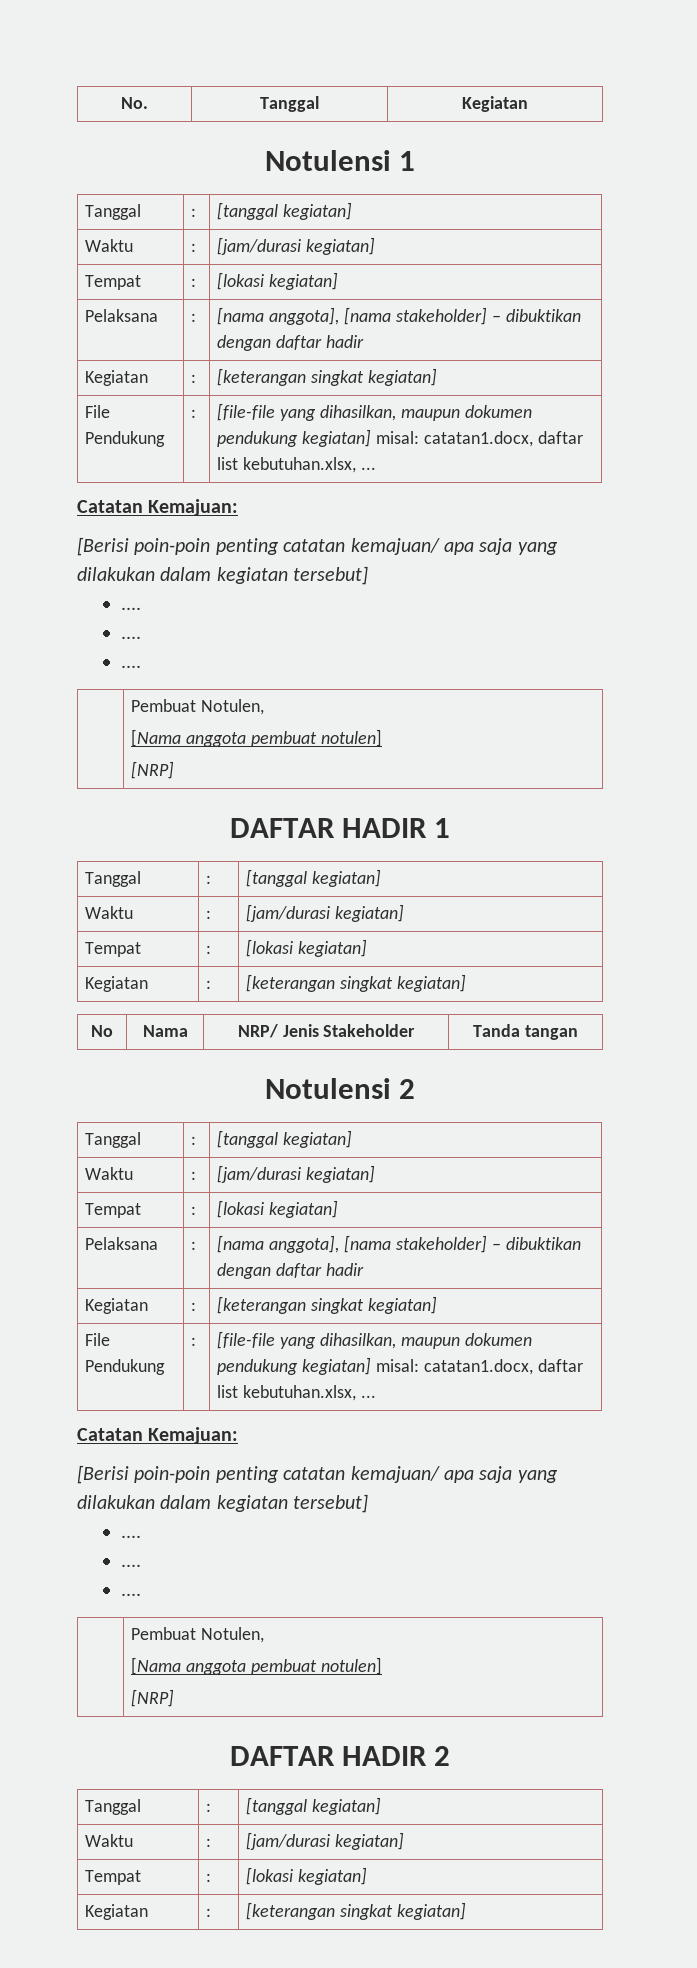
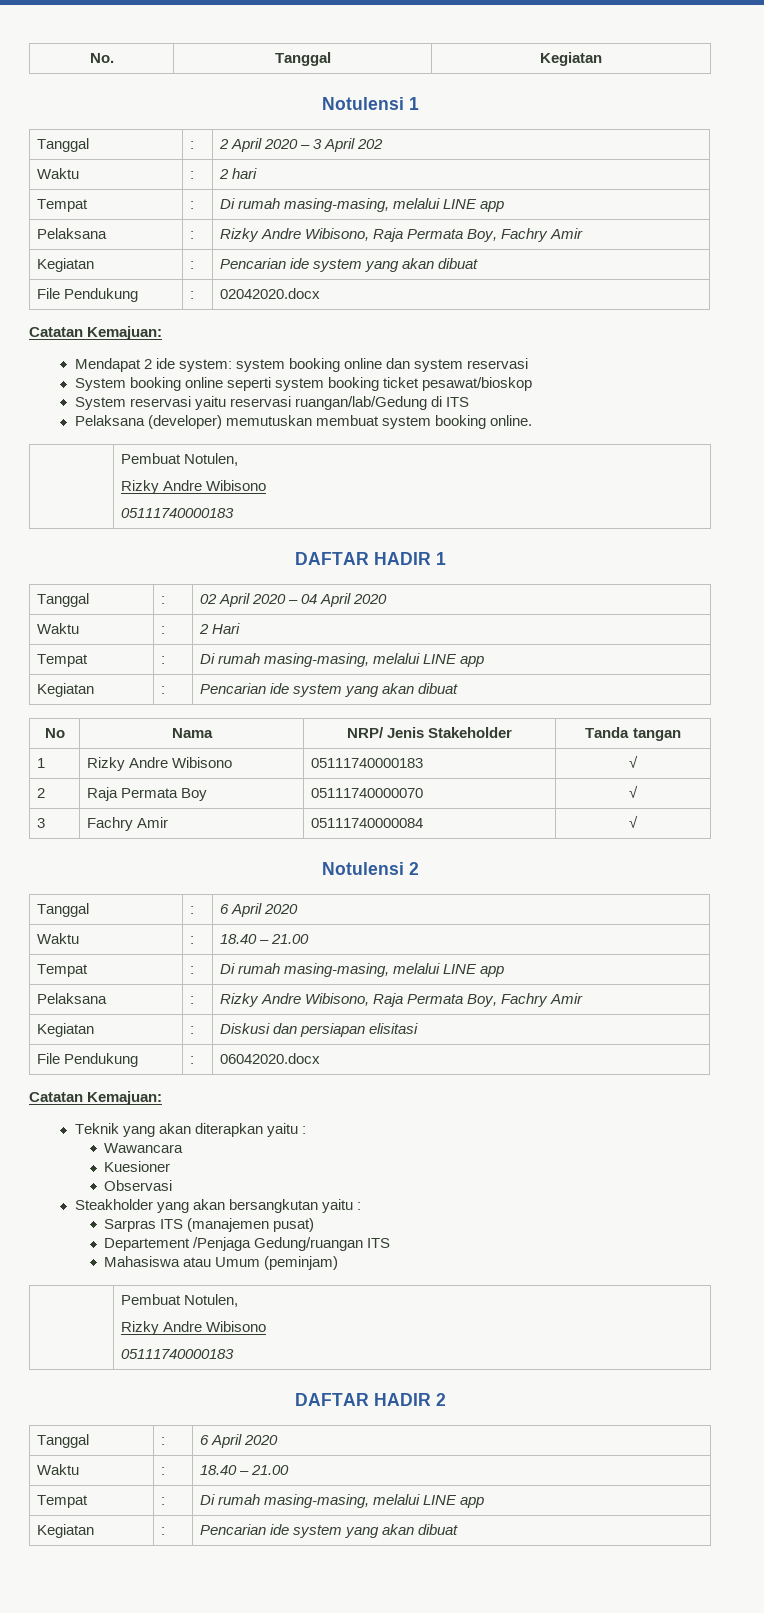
[217,202,353,220] [85,239,134,252] [191,243,197,252] [217,237,376,255] [85,275,142,290] [191,278,197,287] [217,272,339,290] [85,309,159,322] [191,313,197,322] [217,307,581,325] [217,335,364,351] [85,370,149,386] [191,374,197,383] [217,368,437,386] [85,405,111,418] [85,431,166,447] [191,409,197,418] [217,403,532,421] [217,429,583,447] [217,457,376,473] [77,499,239,516] [77,537,558,556] [77,566,369,585] [121,607,142,610] [121,636,142,639] [121,665,142,668] [131,699,265,715] [131,729,382,747] [131,761,175,779] [tanggal kegiatan] // Waktu | : | [jam/durasi kegiatan] // Tempat | : | [lokasi kegiatan] // Pelaksana | : | [nama anggota], [nama stakeholder] – dibuktikan dengan daftar hadir // Kegiatan | : | [keterangan singkat kegiatan] // File Pendukung | : | [file-file yang dihasilkan, maupun dokumen pendukung kegiatan] misal: catatan1.docx, daftar list kebutuhan.xlsx, ... // Catatan Kemajuan: // [Berisi poin-poin penting catatan kemajuan/ apa saja yang dilakukan dalam kegiatan tersebut] // .... // .... // .... // | Pembuat Notulen, // [Nama anggota pembuat notulen] // [NRP] -> [218,138,384,152] [36,168,79,179] [189,171,194,179] [218,168,258,179] [36,199,88,212] [189,201,194,209] [219,198,505,212] [36,228,107,239] [189,231,194,239] [219,228,584,242] [36,258,94,272] [189,261,194,269] [219,258,479,272] [36,288,139,302] [189,291,194,299] [219,288,320,299] [29,326,163,340] [74,358,529,372] [74,377,533,391] [74,396,470,410] [74,415,533,429] [120,453,239,466] [120,480,267,494] [120,508,234,518] 2 April 2020 – 3 April 202 // Waktu | : | 2 hari // Tempat | : | Di rumah masing-masing, melalui LINE app // Pelaksana | : | Rizky Andre Wibisono, Raja Permata Boy, Fachry Amir // Kegiatan | : | Pencarian ide system yang akan dibuat // File Pendukung | : | 02042020.docx // Catatan Kemajuan: // Mendapat 2 ide system: system booking online dan system reservasi // System booking online seperti system booking ticket pesawat/bioskop // System reservasi yaitu reservasi ruangan/lab/Gedung di ITS // Pelaksana (developer) memutuskan membuat system booking online. // | Pembuat Notulen, // Rizky Andre Wibisono // 05111740000183
[246,869,382,887] [85,906,134,919] [206,910,212,919] [246,904,405,922] [85,942,142,957] [206,945,212,954] [246,939,368,957] [85,976,149,992] [206,980,212,989] [246,974,466,992] [tanggal kegiatan] // Waktu | : | [jam/durasi kegiatan] // Tempat | : | [lokasi kegiatan] // Kegiatan | : | [keterangan singkat kegiatan] -> [199,593,388,607] [36,623,79,634] [160,626,165,634] [198,623,241,634] [36,654,88,667] [160,656,165,664] [199,653,485,667] [36,683,94,697] [160,686,165,694] [199,683,459,697] 02 April 2020 – 04 April 2020 // Waktu | : | 2 Hari // Tempat | : | Di rumah masing-masing, melalui LINE app // Kegiatan | : | Pencarian ide system yang akan dibuat
(578, 1032) none -> [36,758,45,768] [86,757,233,771] [310,758,423,768] [629,755,638,768] [36,788,45,798] [86,787,208,801] [310,788,423,798] [629,785,638,798] [36,818,45,828] [86,817,169,831] [310,818,423,828] [629,815,638,828] // 1 | Rizky Andre Wibisono | 05111740000183 | √ // 2 | Raja Permata Boy | 05111740000070 | √ // 3 | Fachry Amir | 05111740000084 | √
[217,1130,353,1148] [85,1167,134,1180] [191,1171,197,1180] [217,1165,376,1183] [85,1203,142,1218] [191,1206,197,1215] [217,1200,339,1218] [85,1237,159,1250] [191,1241,197,1250] [217,1235,581,1253] [217,1263,364,1279] [85,1298,149,1314] [191,1302,197,1311] [217,1296,437,1314] [85,1333,111,1346] [85,1359,166,1375] [191,1337,197,1346] [217,1331,532,1349] [217,1357,583,1375] [217,1385,376,1401] [77,1427,239,1444] [77,1465,558,1484] [77,1494,369,1513] [121,1535,142,1538] [121,1564,142,1567] [121,1593,142,1596] [131,1627,265,1643] [131,1657,382,1675] [131,1689,175,1707] [tanggal kegiatan] // Waktu | : | [jam/durasi kegiatan] // Tempat | : | [lokasi kegiatan] // Pelaksana | : | [nama anggota], [nama stakeholder] – dibuktikan dengan daftar hadir // Kegiatan | : | [keterangan singkat kegiatan] // File Pendukung | : | [file-file yang dihasilkan, maupun dokumen pendukung kegiatan] misal: catatan1.docx, daftar list kebutuhan.xlsx, ... // Catatan Kemajuan: // [Berisi poin-poin penting catatan kemajuan/ apa saja yang dilakukan dalam kegiatan tersebut] // .... // .... // .... // | Pembuat Notulen, // [Nama anggota pembuat notulen] // [NRP] -> [219,903,299,917] [36,933,79,944] [189,936,194,944] [219,934,310,944] [36,964,88,977] [189,966,194,974] [219,963,505,977] [36,993,107,1004] [189,996,194,1004] [219,993,584,1007] [36,1023,94,1037] [189,1026,194,1034] [219,1023,419,1037] [36,1053,139,1067] [189,1056,194,1064] [219,1053,320,1064] [29,1091,163,1105] [74,1123,307,1137] [104,1143,184,1153] [104,1161,171,1172] [104,1180,173,1191] [74,1199,362,1213] [104,1218,315,1232] [104,1237,391,1251] [104,1256,339,1270] [120,1294,239,1307] [120,1321,267,1335] [120,1349,234,1359] 6 April 2020 // Waktu | : | 18.40 – 21.00 // Tempat | : | Di rumah masing-masing, melalui LINE app // Pelaksana | : | Rizky Andre Wibisono, Raja Permata Boy, Fachry Amir // Kegiatan | : | Diskusi dan persiapan elisitasi // File Pendukung | : | 06042020.docx // Catatan Kemajuan: // Teknik yang akan diterapkan yaitu : // Wawancara // Kuesioner // Observasi // Steakholder yang akan bersangkutan yaitu : // Sarpras ITS (manajemen pusat) // Departement /Penjaga Gedung/ruangan ITS // Mahasiswa atau Umum (peminjam) // | Pembuat Notulen, // Rizky Andre Wibisono // 05111740000183
[246,1797,382,1815] [85,1834,134,1847] [206,1838,212,1847] [246,1832,405,1850] [85,1870,142,1885] [206,1873,212,1882] [246,1867,368,1885] [85,1904,149,1920] [206,1908,212,1917] [246,1902,466,1920] [tanggal kegiatan] // Waktu | : | [jam/durasi kegiatan] // Tempat | : | [lokasi kegiatan] // Kegiatan | : | [keterangan singkat kegiatan] -> [199,1434,279,1448] [36,1464,79,1475] [160,1467,165,1475] [199,1465,290,1475] [36,1495,88,1508] [160,1497,165,1505] [199,1494,485,1508] [36,1524,94,1538] [160,1527,165,1535] [199,1524,459,1538] 6 April 2020 // Waktu | : | 18.40 – 21.00 // Tempat | : | Di rumah masing-masing, melalui LINE app // Kegiatan | : | Pencarian ide system yang akan dibuat

